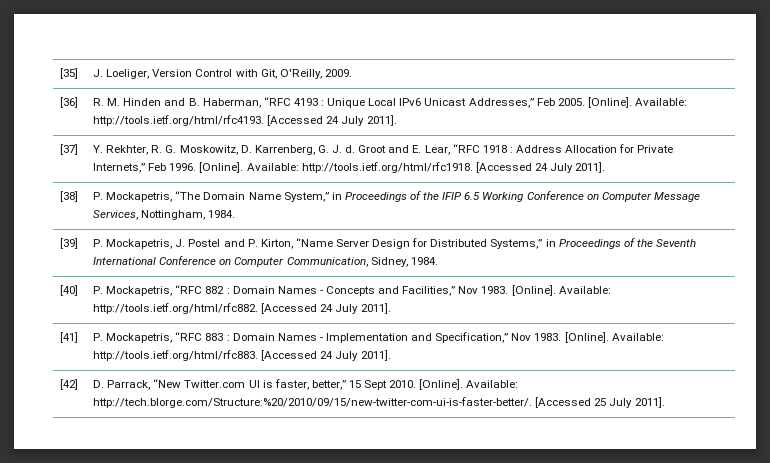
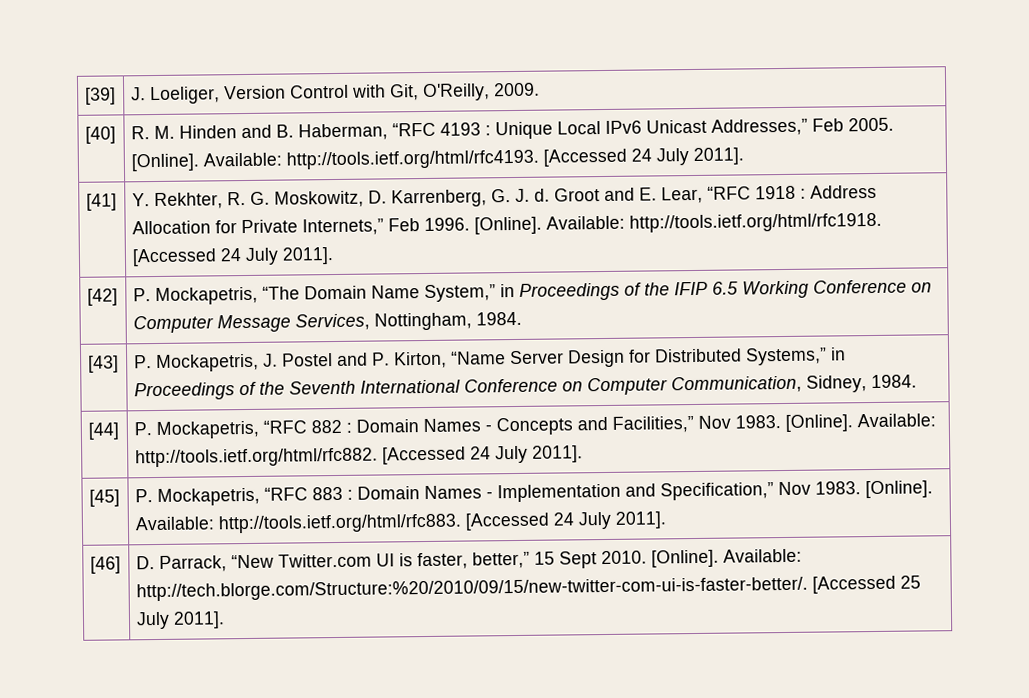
[60,68,79,79] [35] -> [84,87,116,105] [39]
[60,97,79,108] [36] -> [84,126,116,144] [40]
[60,144,79,155] [37] -> [85,193,117,211] [41]
[60,191,79,202] [38] -> [86,288,118,306] [42]
[60,238,79,249] [39] -> [87,355,119,373] [43]
[60,285,79,296] [40] -> [87,422,119,440] [44]
[60,332,79,343] [41] -> [88,489,120,507] [45]
[60,379,79,390] [42] -> [89,556,121,574] [46]

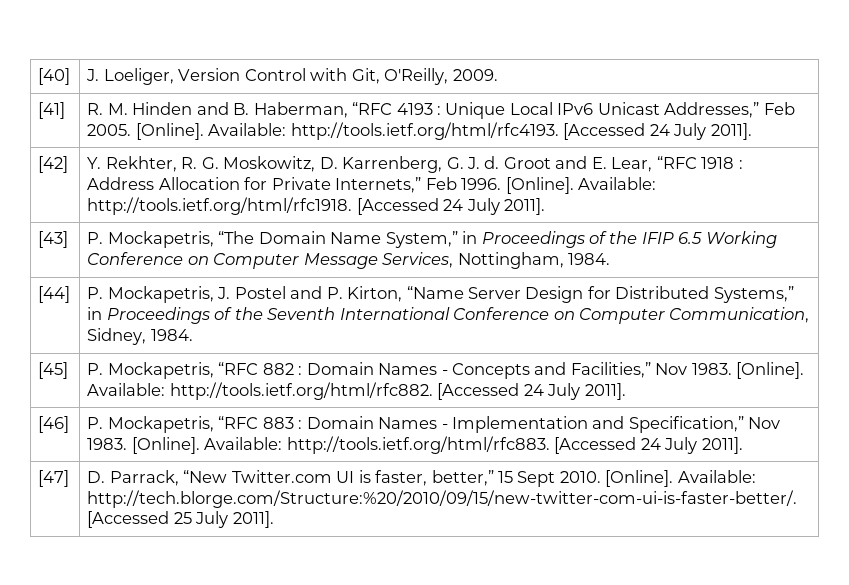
[84,87,116,105] [39] -> [38,68,71,85] [40]
[84,126,116,144] [40] -> [38,102,66,119] [41]
[85,193,117,211] [41] -> [38,156,69,173] [42]
[86,288,118,306] [42] -> [38,231,69,248] [43]
[87,355,119,373] [43] -> [38,286,71,303] [44]
[87,422,119,440] [44] -> [38,362,69,379] [45]
[88,489,120,507] [45] -> [38,416,70,433] [46]
[89,556,121,574] [46] -> [38,470,70,487] [47]

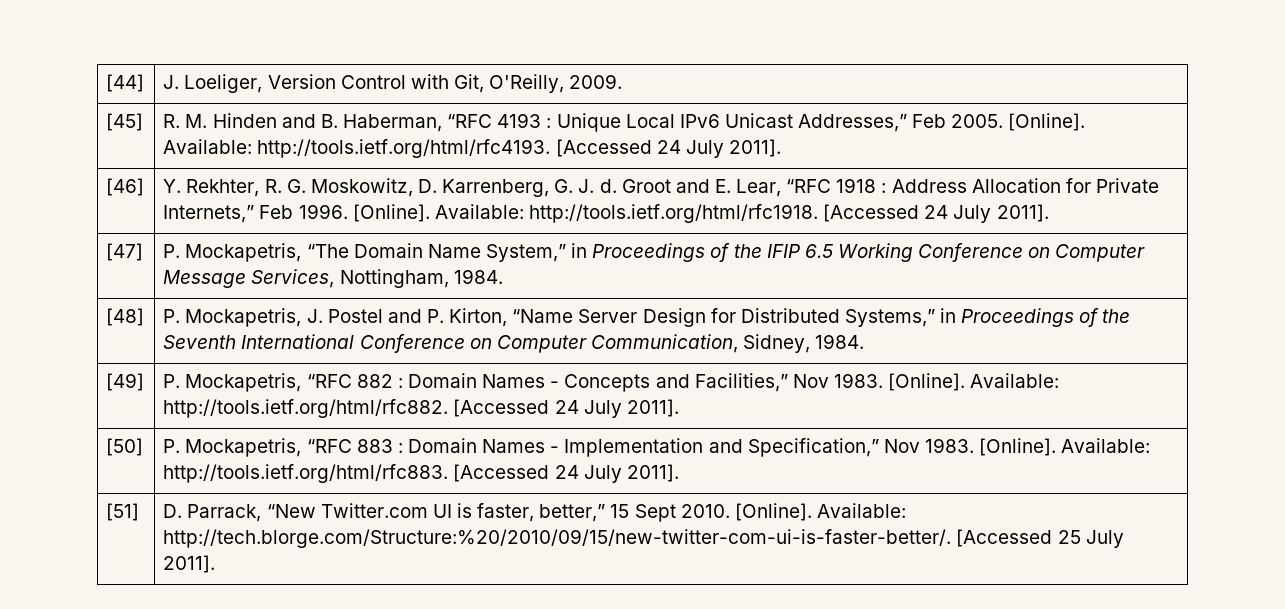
[38,68,71,85] [40] -> [106,74,145,92] [44]
[38,102,66,119] [41] -> [106,113,144,131] [45]
[38,156,69,173] [42] -> [106,178,145,196] [46]
[38,231,69,248] [43] -> [106,243,144,261] [47]
[38,286,71,303] [44] -> [106,308,145,326] [48]
[38,362,69,379] [45] -> [106,373,145,391] [49]
[38,416,70,433] [46] -> [106,438,144,456] [50]
[38,470,70,487] [47] -> [106,503,140,521] [51]

